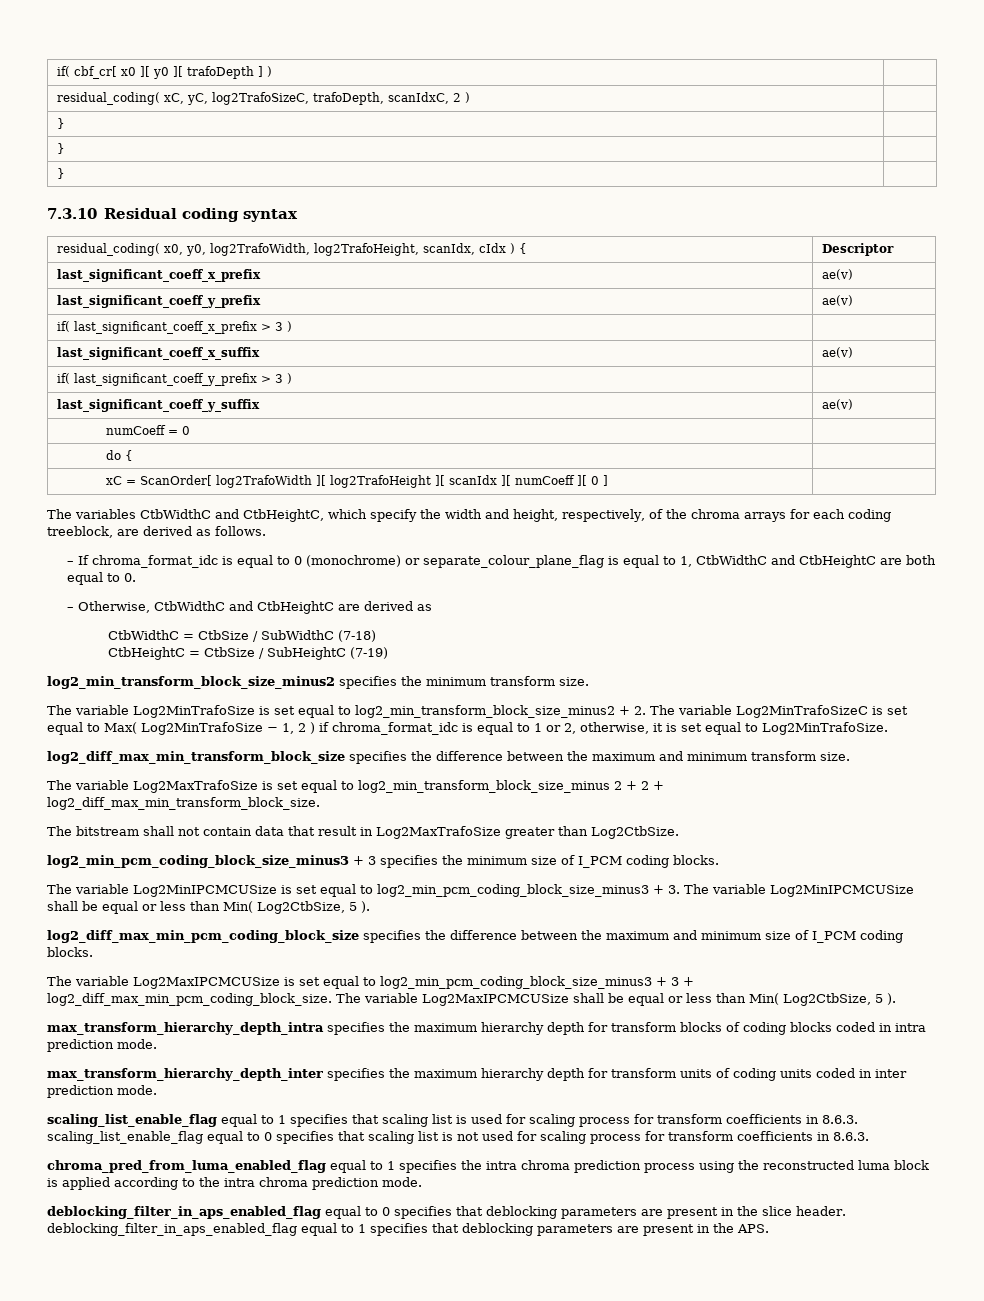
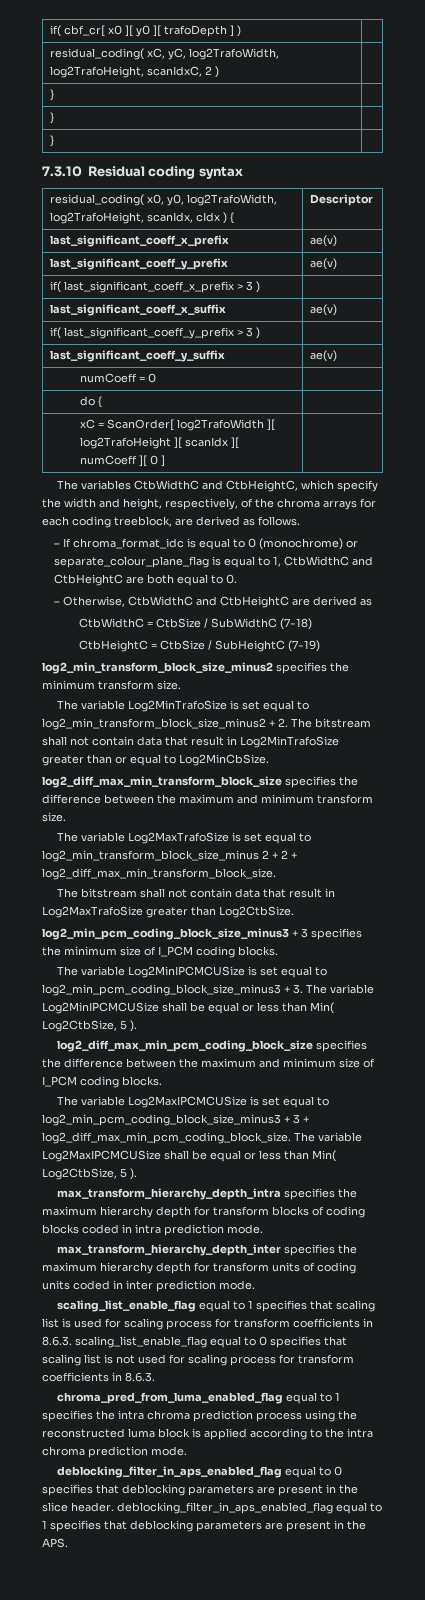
[212,92,385,105] log2TrafoSizeC, trafoDepth, -> [188,48,279,60] [49,66,144,78] log2TrafoWidth, log2TrafoHeight,
[678,705,908,718] [47,722,888,735] variable Log2MinTrafoSizeC is set equal to Max( Log2MinTrafoSize − 1, 2 ) if chroma_format_idc is equal to 1 or 2, otherwise, it is set equal to Log2MinTrafoSize. -> [315,718,371,728] [42,736,339,748] [42,754,269,766] bitstream shall not contain data that result in Log2MinTrafoSize greater than or equal to Log2MinCbSize.

